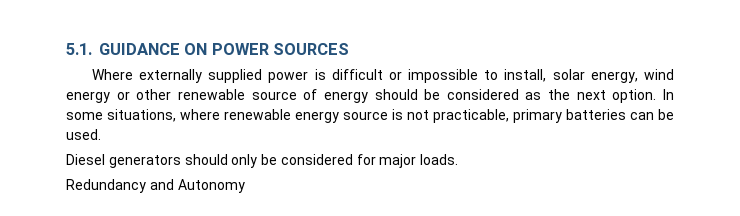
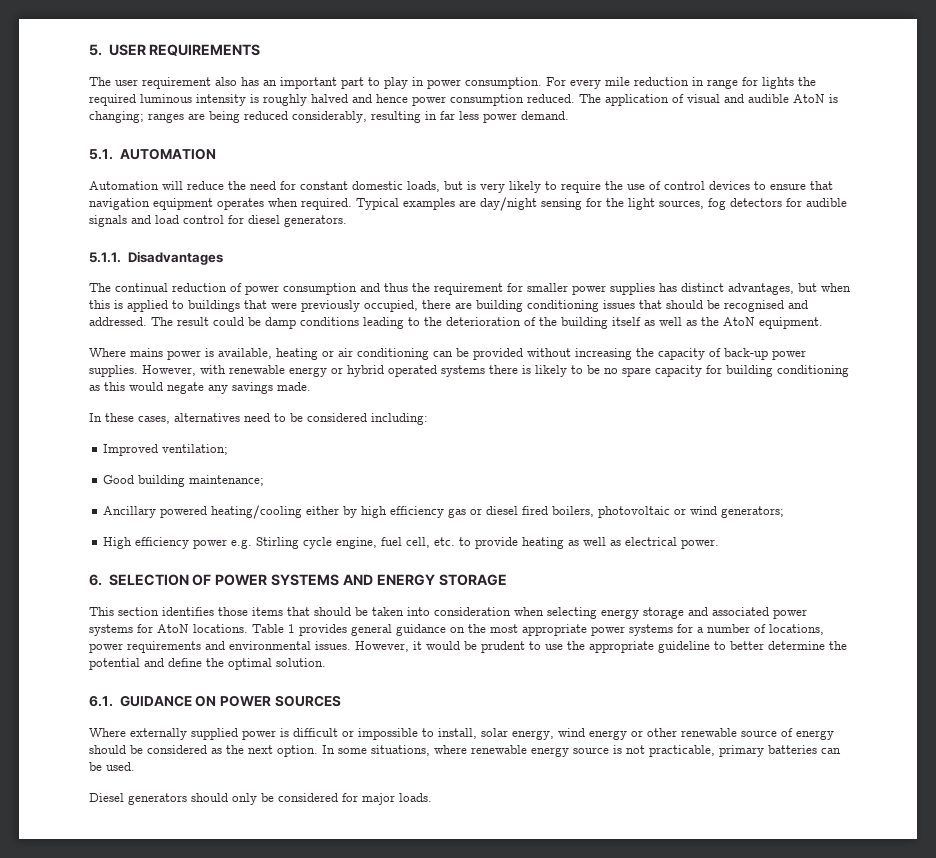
[66,43,92,55] 5.1. -> [89,44,261,56] [89,77,816,89] [89,94,838,106] [89,111,569,123] [89,148,216,160] [89,181,833,193] [89,197,847,211] [89,215,347,227] [89,251,223,265] [89,283,851,295] [89,300,808,312] [89,317,823,329] [89,348,806,360] [89,365,849,377] [89,382,311,394] [89,413,428,425] [103,444,229,456] [103,475,265,487] [103,505,785,519] [103,537,720,549] [89,574,507,586] [89,607,807,619] [89,624,824,636] [89,641,847,653] [89,658,326,670] [89,695,113,707] 5. USER REQUIREMENTS // The user requirement also has an important part to play in power consumption. For every mile reduction in range for lights the required luminous intensity is roughly halved and hence power consumption reduced. The application of visual and audible AtoN is changing; ranges are being reduced considerably, resulting in far less power demand. // 5.1. AUTOMATION // Automation will reduce the need for constant domestic loads, but is very likely to require the use of control devices to ensure that navigation equipment operates when required. Typical examples are day/night sensing for the light sources, fog detectors for audible signals and load control for diesel generators. // 5.1.1. Disadvantages // The continual reduction of power consumption and thus the requirement for smaller power supplies has distinct advantages, but when this is applied to buildings that were previously occupied, there are building conditioning issues that should be recognised and addressed. The result could be damp conditions leading to the deterioration of the building itself as well as the AtoN equipment. // Where mains power is available, heating or air conditioning can be provided without increasing the capacity of back-up power supplies. However, with renewable energy or hybrid operated systems there is likely to be no spare capacity for building conditioning as this would negate any savings made. // In these cases, alternatives need to be considered including: // Improved ventilation; // Good building maintenance; // Ancillary powered heating/cooling either by high efficiency gas or diesel fired boilers, photovoltaic or wind generators; // High efficiency power e.g. Stirling cycle engine, fuel cell, etc. to provide heating as well as electrical power. // 6. SELECTION OF POWER SYSTEMS AND ENERGY STORAGE // This section identifies those items that should be taken into consideration when selecting energy storage and associated power systems for AtoN locations. Table 1 provides general guidance on the most appropriate power systems for a number of locations, power requirements and environmental issues. However, it would be prudent to use the appropriate guideline to better determine the potential and define the optimal solution. // 6.1.
[66,179,245,193] // Redundancy and Autonomy -> (432, 797) none

